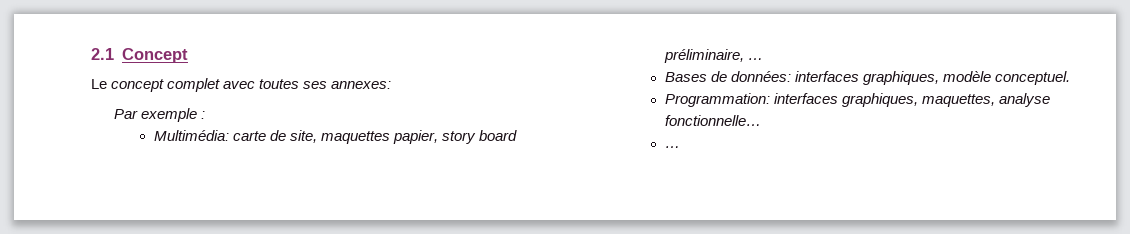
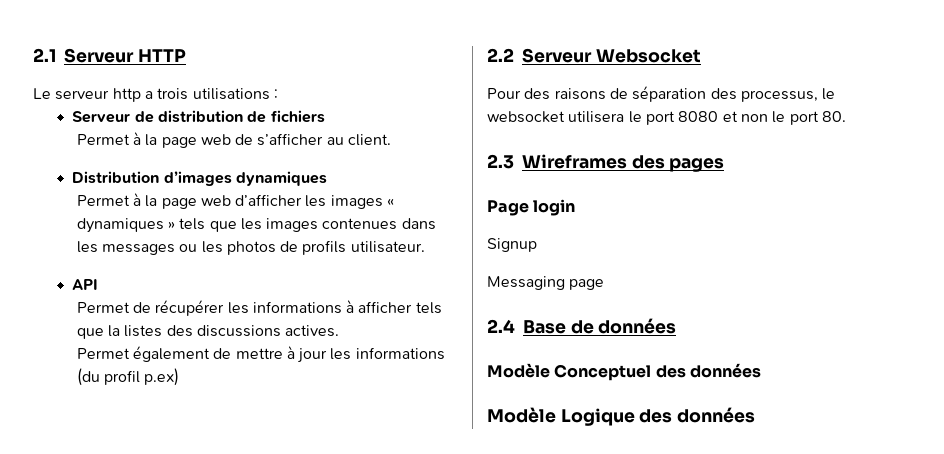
[121,48,188,63] Concept -> [64,48,186,63] Serveur HTTP
[111,78,392,92] [114,108,206,122] [153,130,518,144] [663,49,763,63] [664,71,1070,85] [664,93,1050,107] [664,115,761,126] [664,146,680,148] concept complet avec toutes ses annexes: // Par exemple : // Multimédia: carte de site, maquettes papier, story board préliminaire, … // Bases de données: interfaces graphiques, modèle conceptuel. // Programmation: interfaces graphiques, maquettes, analyse fonctionnelle… // … -> [55,88,278,102] [72,110,325,123] [76,132,392,148] [72,171,328,186] [76,193,395,209] [76,218,436,233] [76,240,425,255] [72,279,99,290] [76,300,442,316] [76,325,340,339] [76,346,445,363] [76,368,180,386] [487,48,701,63] [487,86,836,102] [487,111,846,125] [487,154,725,172] [487,199,576,216] [487,238,537,252] [487,276,605,290] [487,318,677,334] [487,363,761,381] [487,407,756,426] serveur http a trois utilisations : // Serveur de distribution de fichiers // Permet à la page web de s’afficher au client. // Distribution d’images dynamiques // Permet à la page web d’afficher les images « dynamiques » tels que les images contenues dans les messages ou les photos de profils utilisateur. // API // Permet de récupérer les informations à afficher tels que la listes des discussions actives. // Permet également de mettre à jour les informations (du profil p.ex) // 2.2 Serveur Websocket // Pour des raisons de séparation des processus, le websocket utilisera le port 8080 et non le port 80. // 2.3 Wireframes des pages // Page login // Signup // Messaging page // 2.4 Base de données // Modèle Conceptuel des données // Modèle Logique des données

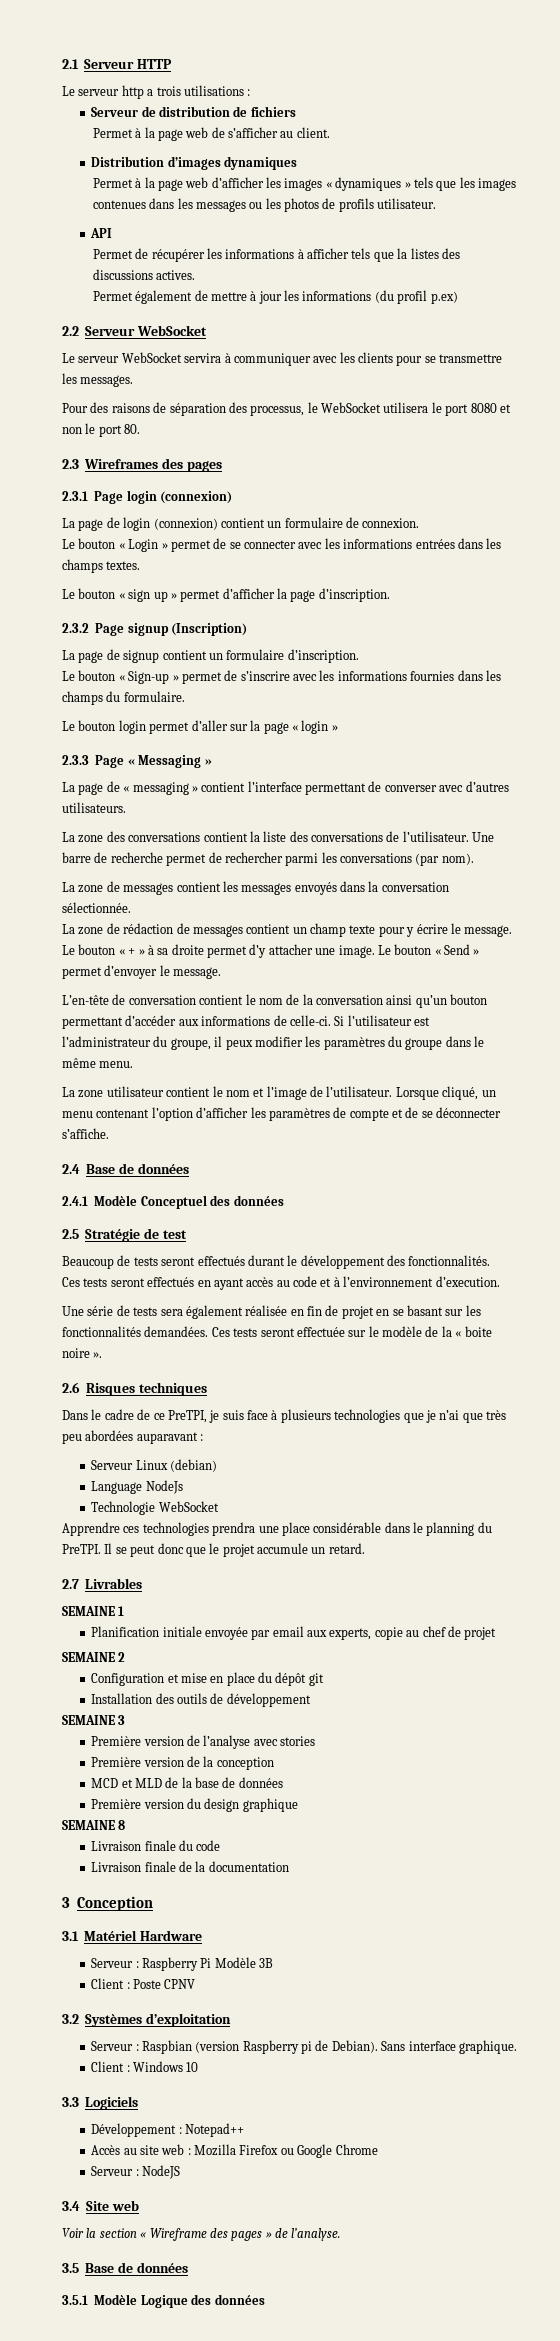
[595,49,701,63] Websocket -> [137,325,208,336] [62,352,503,366] [62,373,134,387] WebSocket // Le serveur WebSocket servira à communiquer avec les clients pour se transmettre les messages.
[487,111,565,123] websocket -> [321,402,381,413] WebSocket
(725, 165) none -> [62,491,88,501] 2.3.1
[487,238,537,252] [487,276,605,290] // Signup // Messaging page -> [160,491,233,504] [62,517,420,531] [62,538,502,552] [62,559,141,573] [62,588,390,602] [62,623,248,636] [62,649,359,663] [62,670,501,684] [62,691,185,705] [62,720,338,734] [62,755,212,768] [62,781,509,795] [62,802,126,813] [62,831,495,843] [62,852,474,866] [62,881,449,895] [62,902,131,913] [62,923,513,937] [62,944,480,958] [62,965,222,979] [62,994,488,1008] [62,1015,430,1029] [62,1036,485,1050] [62,1058,134,1068] [62,1086,496,1100] [62,1107,502,1121] [62,1128,109,1139] (connexion) // La page de login (connexion) contient un formulaire de connexion. // Le bouton « Login » permet de se connecter avec les informations entrées dans les champs textes. // Le bouton « sign up » permet d’afficher la page d’inscription. // 2.3.2 Page signup (Inscription) // La page de signup contient un formulaire d’inscription. // Le bouton « Sign-up » permet de s’inscrire avec les informations fournies dans les champs du formulaire. // Le bouton login permet d’aller sur la page « login » // 2.3.3 Page « Messaging » // La page de « messaging » contient l’interface permettant de converser avec d’autres utilisateurs. // La zone des conversations contient la liste des conversations de l’utilisateur. Une barre de recherche permet de rechercher parmi les conversations (par nom). // La zone de messages contient les messages envoyés dans la conversation sélectionnée. // La zone de rédaction de messages contient un champ texte pour y écrire le message. Le bouton « + » à sa droite permet d’y attacher une image. Le bouton « Send » permet d’envoyer le message. // L’en-tête de conversation contient le nom de la conversation ainsi qu’un bouton permettant d’accéder aux informations de celle-ci. Si l’utilisateur est l’administrateur du groupe, il peux modifier les paramètres du groupe dans le même menu. // La zone utilisateur contient le nom et l’image de l’utilisateur. Lorsque cliqué, un menu contenant l’option d’afficher les paramètres de compte et de se déconnecter s’affiche.
(677, 326) none -> [62,1196,88,1206] 2.4.1
(761, 370) none -> [62,1228,187,1242] [62,1255,491,1269] [62,1276,500,1290] [62,1305,481,1319] [62,1326,492,1337] [62,1348,103,1358] [62,1382,208,1396] [62,1409,506,1423] [62,1430,204,1444] [91,1459,217,1472] [91,1480,183,1494] [91,1501,219,1515] [62,1522,492,1536] [62,1543,365,1557] [62,1578,143,1589] [62,1606,125,1616] [91,1626,497,1640] [62,1652,126,1662] [91,1672,324,1686] [91,1693,311,1707] [62,1715,126,1725] [91,1735,316,1749] [91,1756,274,1770] [91,1777,283,1788] [91,1798,298,1812] [62,1820,126,1830] [91,1840,221,1851] [91,1861,289,1872] [62,1896,154,1911] [62,1930,203,1941] [91,1957,274,1971] [91,1978,196,1989] [62,2013,232,2027] [91,2040,517,2054] [91,2061,199,2072] [62,2096,139,2110] [91,2123,244,2137] [91,2144,378,2158] [91,2165,180,2179] [62,2200,140,2211] [62,2228,341,2241] [62,2262,188,2273] [62,2295,88,2305] 2.5 Stratégie de test // Beaucoup de tests seront effectués durant le développement des fonctionnalités. // Ces tests seront effectués en ayant accès au code et à l’environnement d’execution. // Une série de tests sera également réalisée en fin de projet en se basant sur les fonctionnalités demandées. Ces tests seront effectuée sur le modèle de la « boite noire ». // 2.6 Risques techniques // Dans le cadre de ce PreTPI, je suis face à plusieurs technologies que je n’ai que très peu abordées auparavant : // Serveur Linux (debian) // Language NodeJs // Technologie WebSocket // Apprendre ces technologies prendra une place considérable dans le planning du PreTPI. Il se peut donc que le projet accumule un retard. // 2.7 Livrables // SEMAINE 1 // Planification initiale envoyée par email aux experts, copie au chef de projet // SEMAINE 2 // Configuration et mise en place du dépôt git // Installation des outils de développement // SEMAINE 3 // Première version de l’analyse avec stories // Première version de la conception // MCD et MLD de la base de données // Première version du design graphique // SEMAINE 8 // Livraison finale du code // Livraison finale de la documentation // 3 Conception // 3.1 Matériel Hardware // Serveur : Raspberry Pi Modèle 3B // Client : Poste CPNV // 3.2 Systèmes d’exploitation // Serveur : Raspbian (version Raspberry pi de Debian). Sans interface graphique. // Client : Windows 10 // 3.3 Logiciels // Développement : Notepad++ // Accès au site web : Mozilla Firefox ou Google Chrome // Serveur : NodeJS // 3.4 Site web // Voir la section « Wireframe des pages » de l’analyse. // 3.5 Base de données // 3.5.1

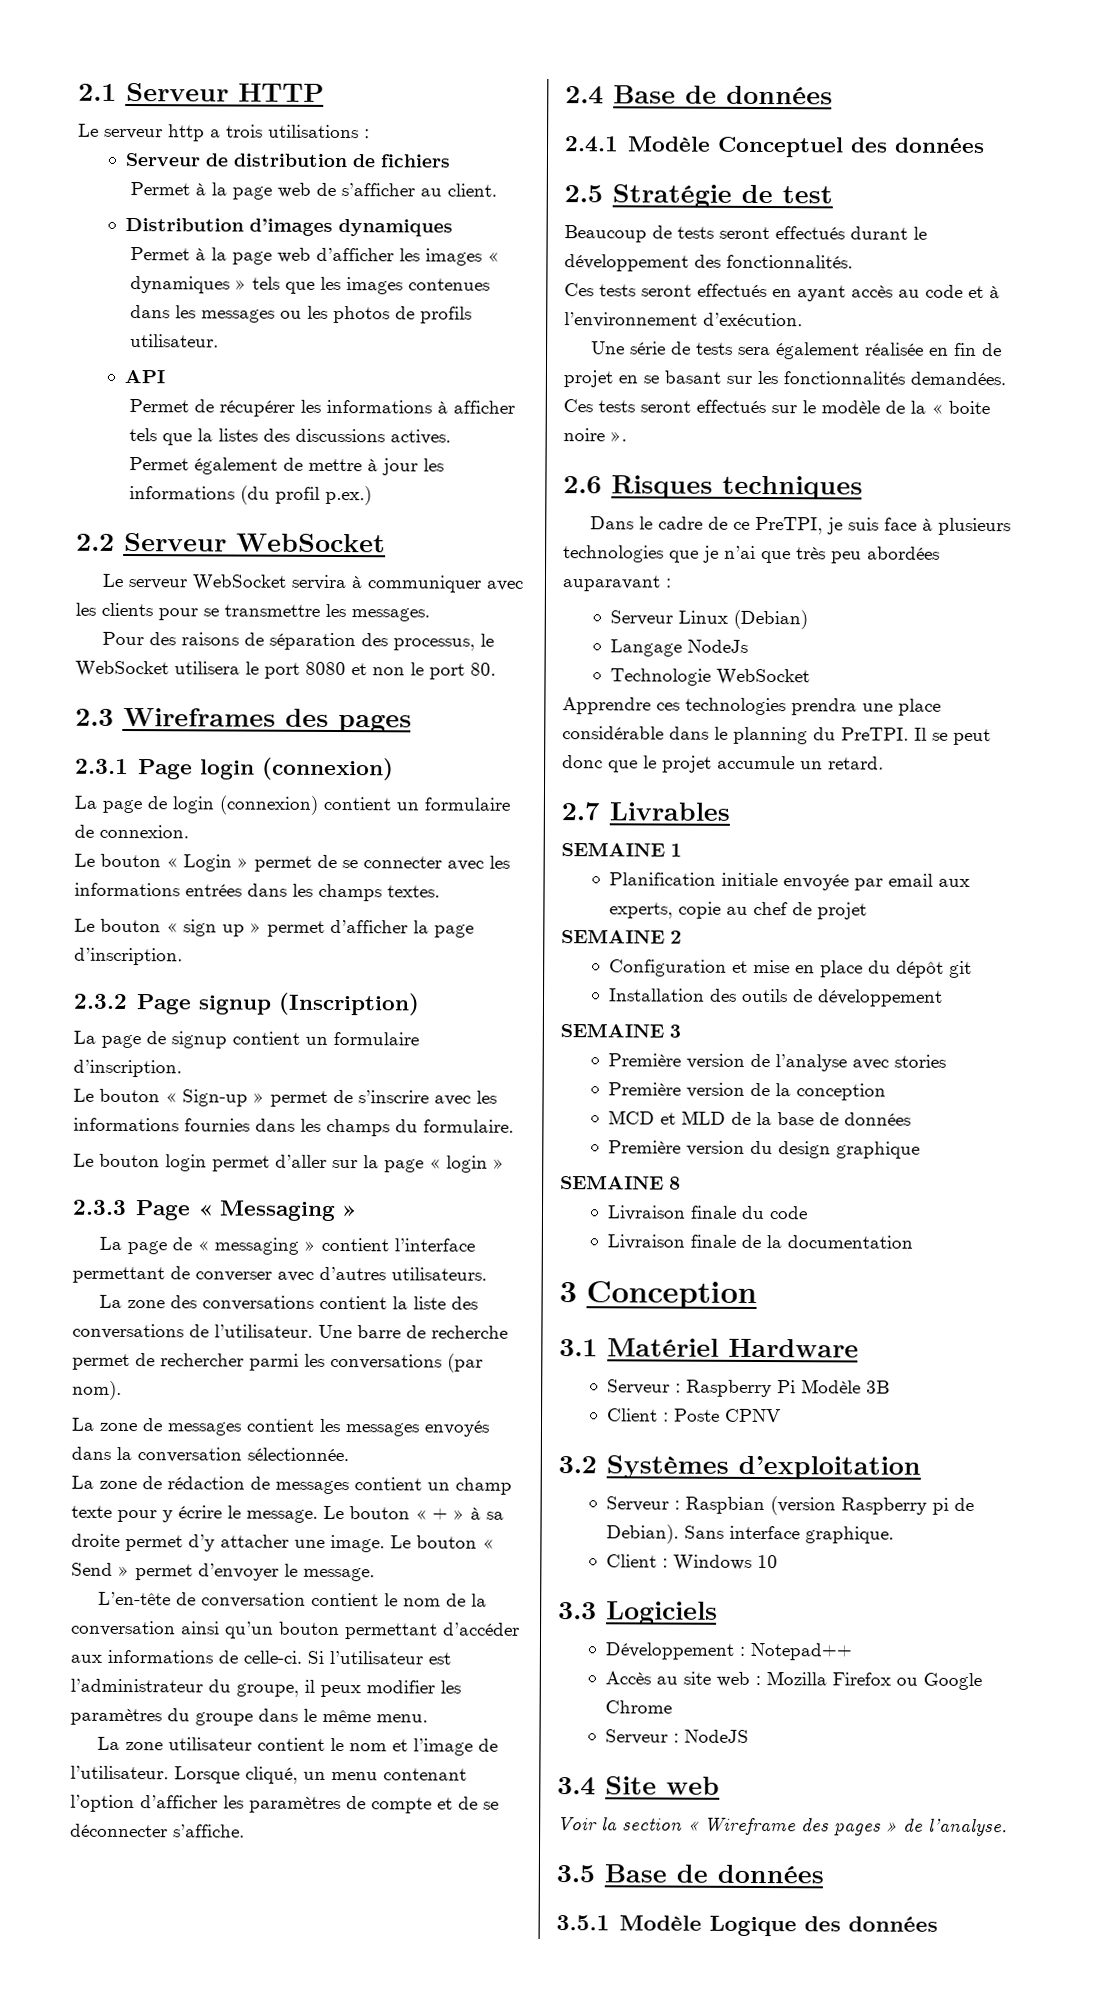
[430,291,458,304] p.ex) -> [325,485,373,506] p.ex.)
[435,1276,500,1287] d’execution. -> [703,312,803,327] d’exécution.
[296,1327,345,1337] effectuée -> [696,399,766,414] effectués
[169,1459,217,1472] [91,1481,143,1494] (debian) // Language -> [732,609,808,630] [609,639,682,657] (Debian) // Langage

